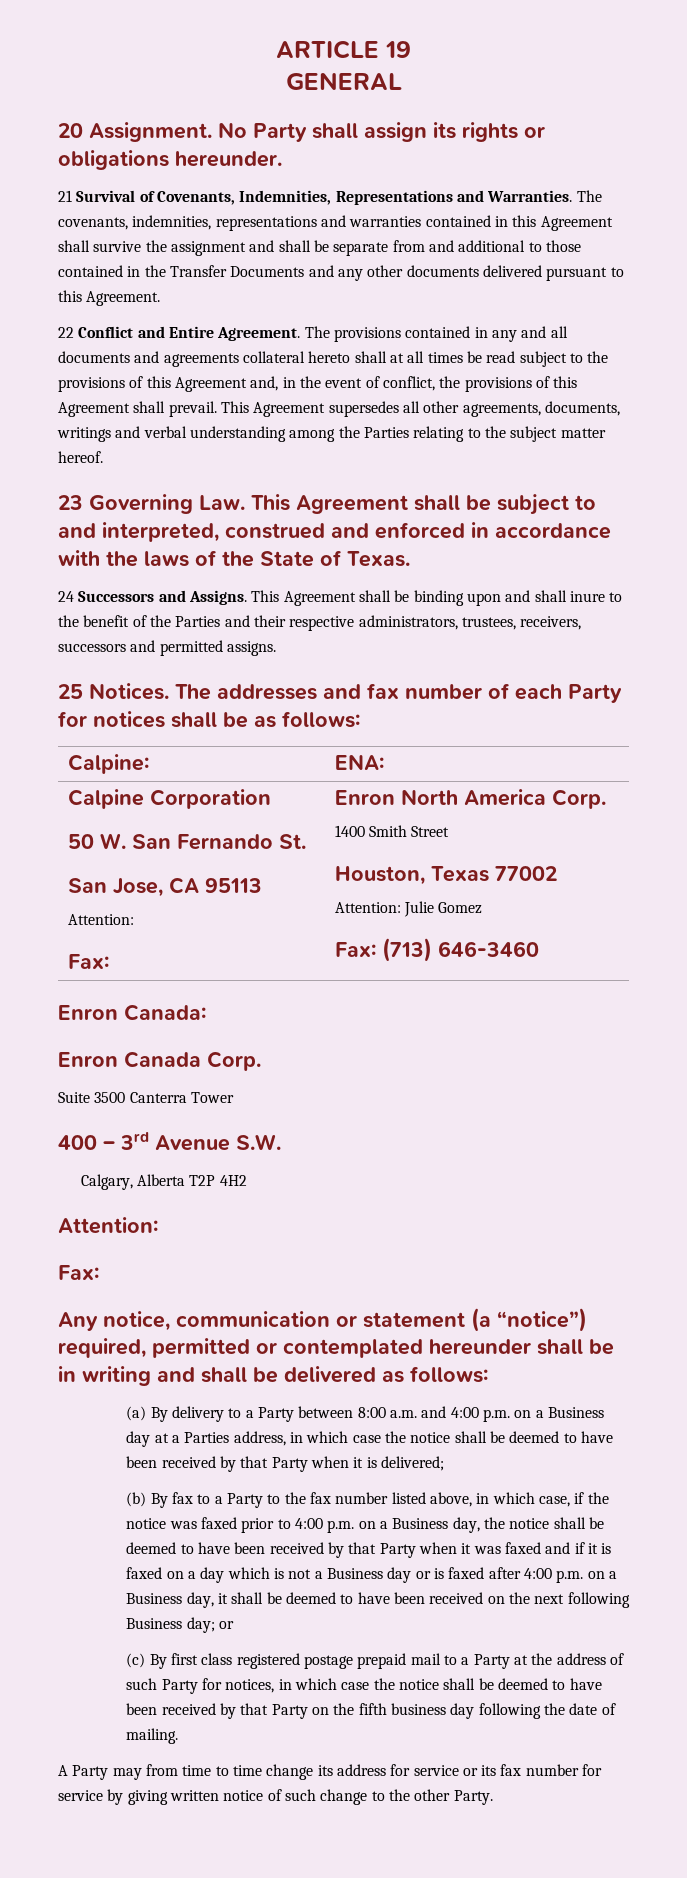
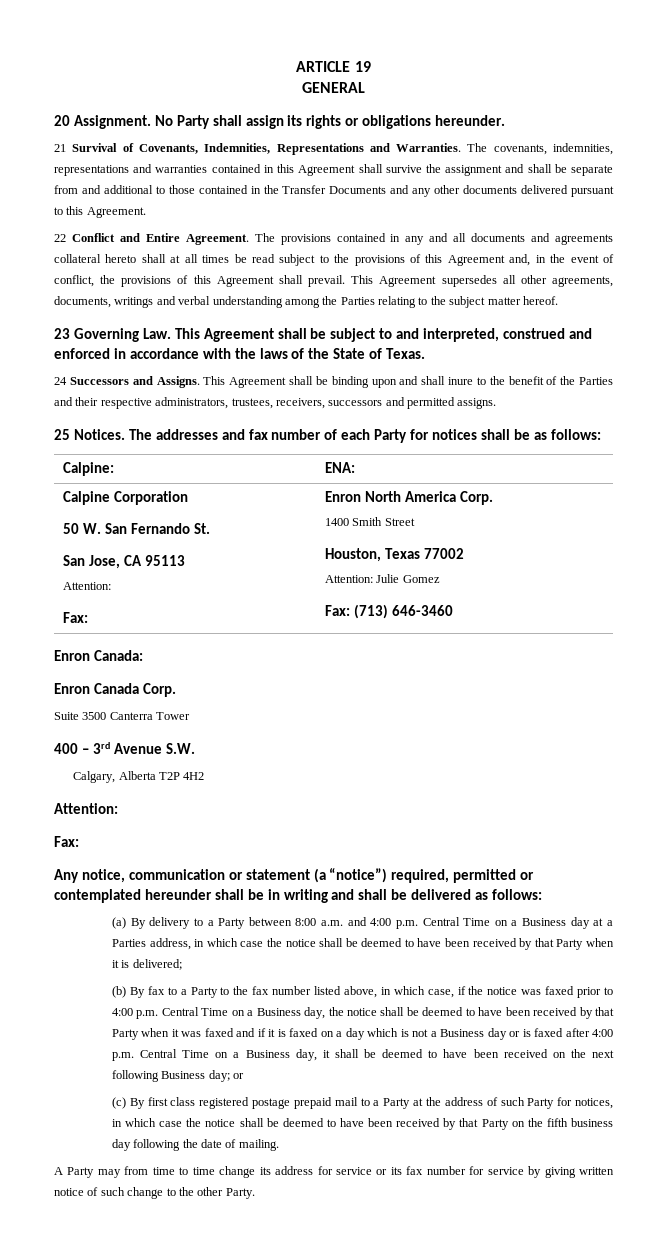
(511, 1415) none -> [422,917,491,926] Central Time
(355, 1526) none -> [161,1007,229,1016] Central Time
(584, 1576) none -> [140,1049,210,1058] Central Time

